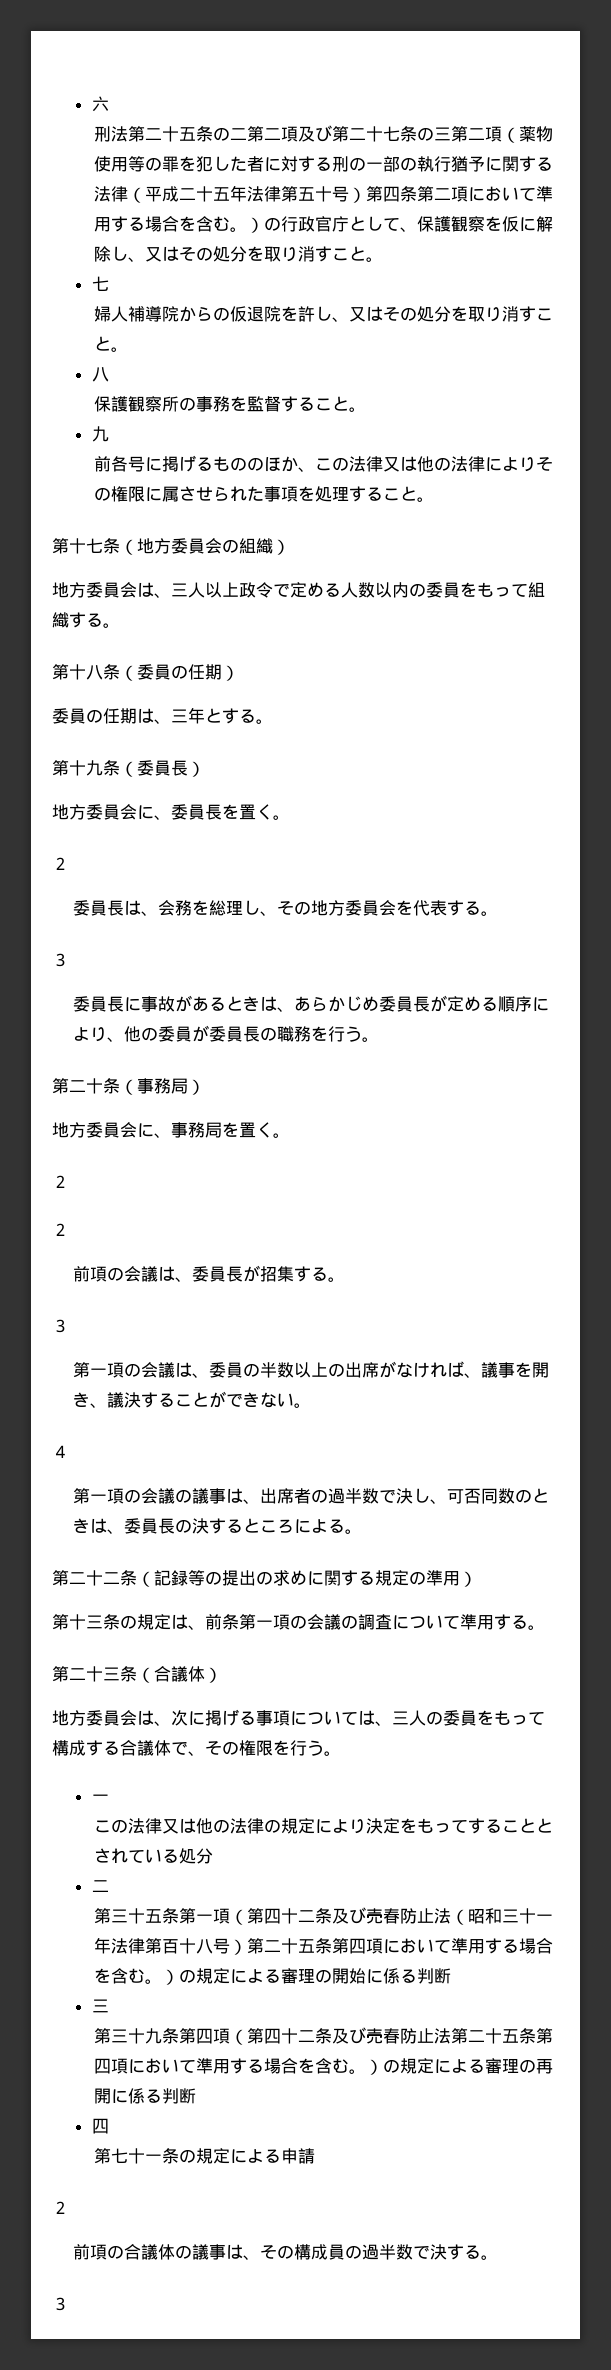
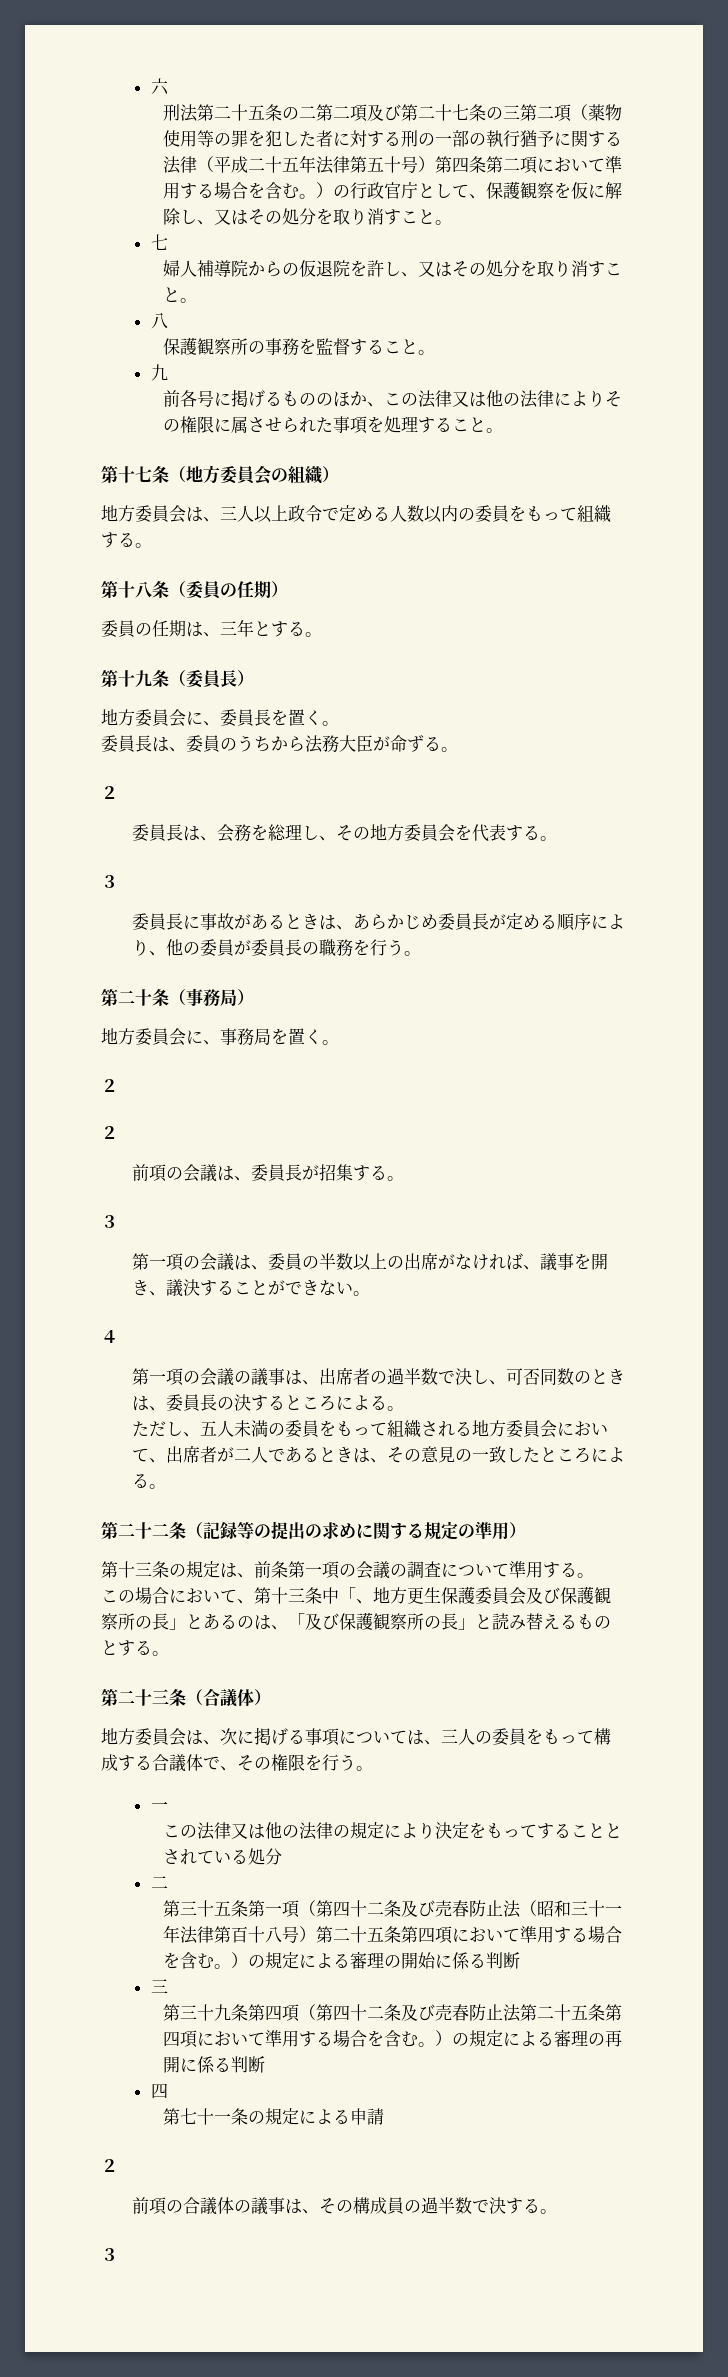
(290, 817) none -> [101,735,458,753] // 委員長は、委員のうちから法務大臣が命ずる。
(362, 1531) none -> [131,1420,608,1438] [131,1445,625,1463] [131,1473,166,1489] // ただし、五人未満の委員をもって組織される地方委員会において、出席者が二人であるときは、その意見の一致したところによる。
(545, 1627) none -> [101,1586,611,1605] [101,1612,611,1630] [101,1640,169,1656] // この場合において、第十三条中「、地方更生保護委員会及び保護観察所の長」とあるのは、「及び保護観察所の長」と読み替えるものとする。

